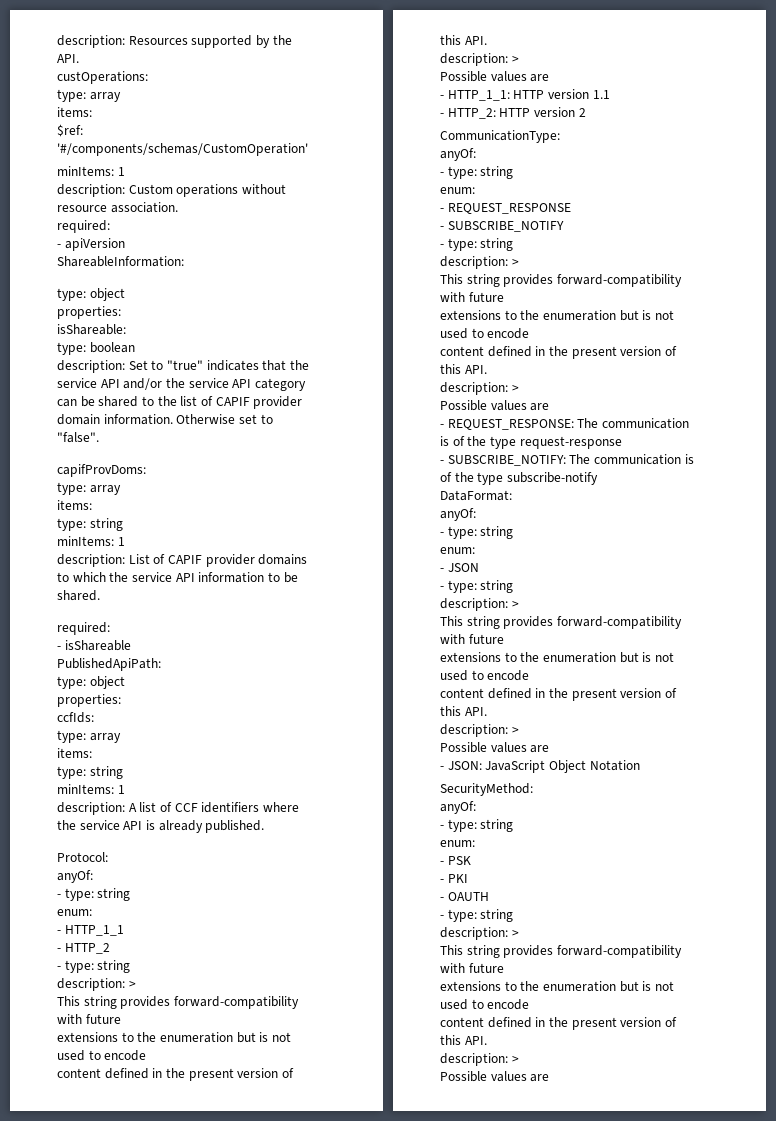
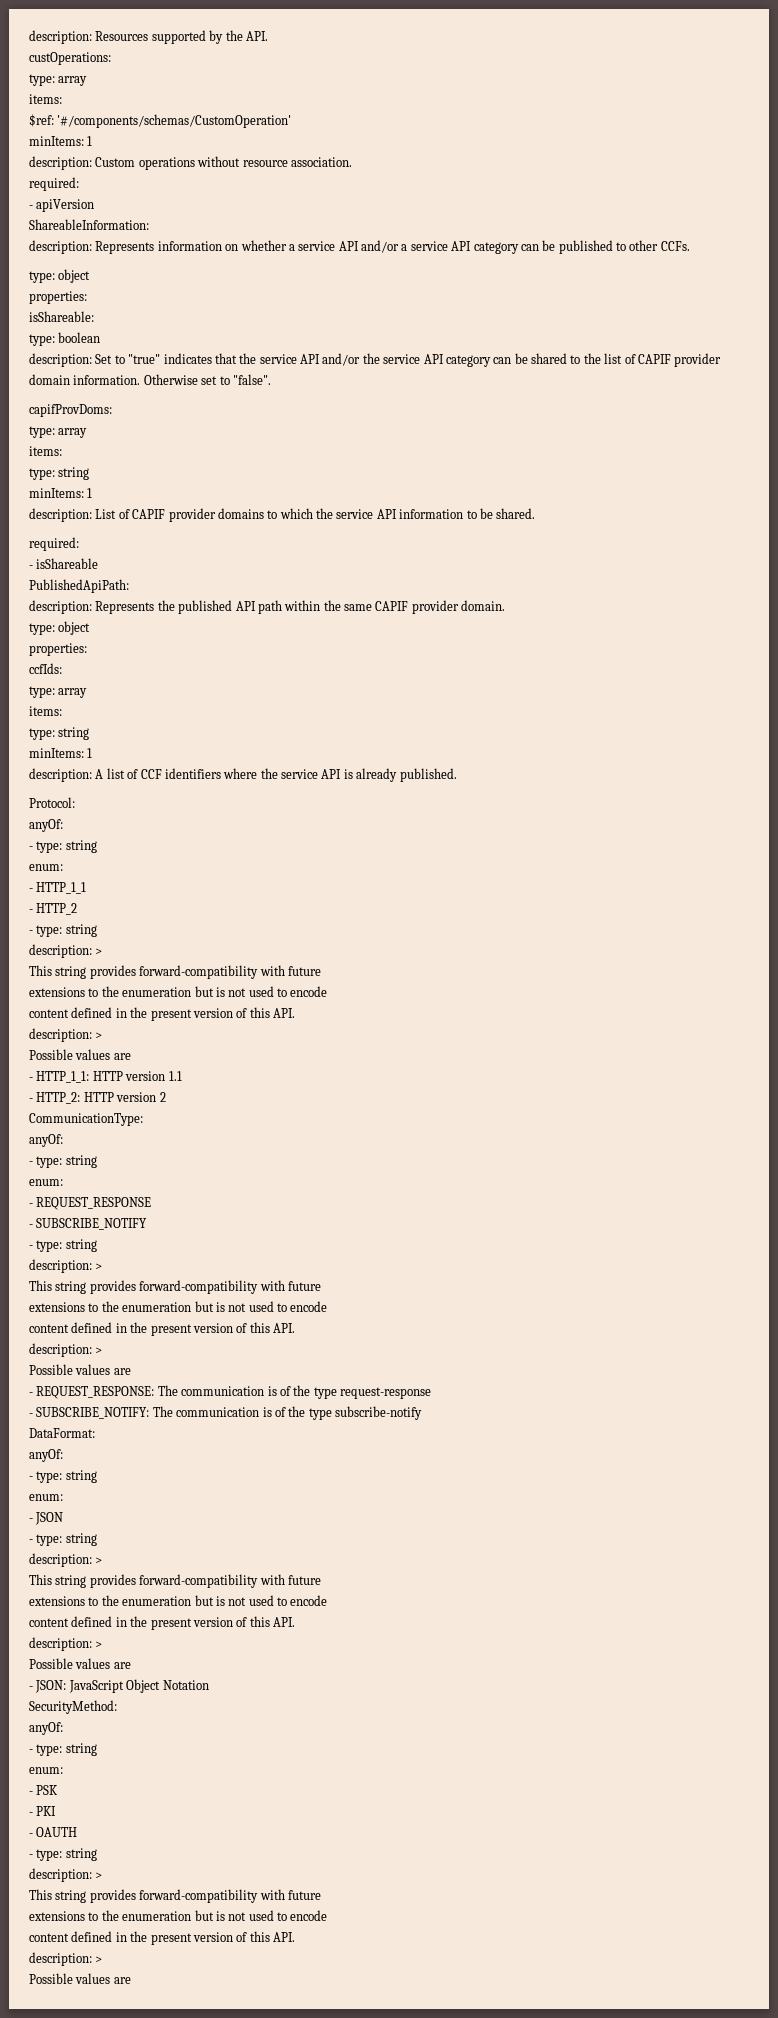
(184, 261) none -> [29,240,690,254] // description: Represents information on whether a service API and/or a service API category can be published to other CCFs.
(161, 664) none -> [29,600,506,614] // description: Represents the published API path within the same CAPIF provider domain.

